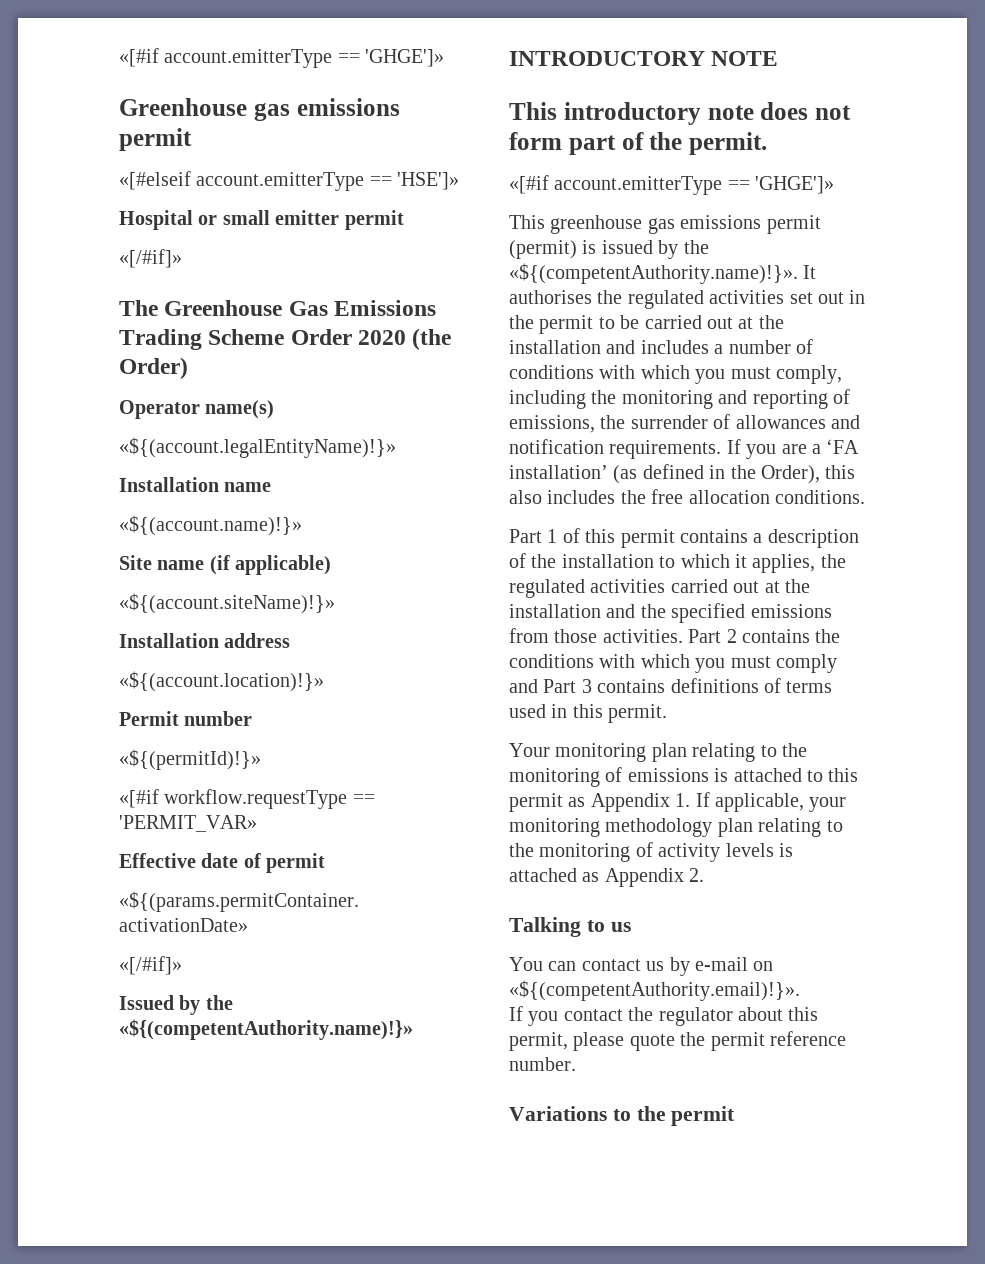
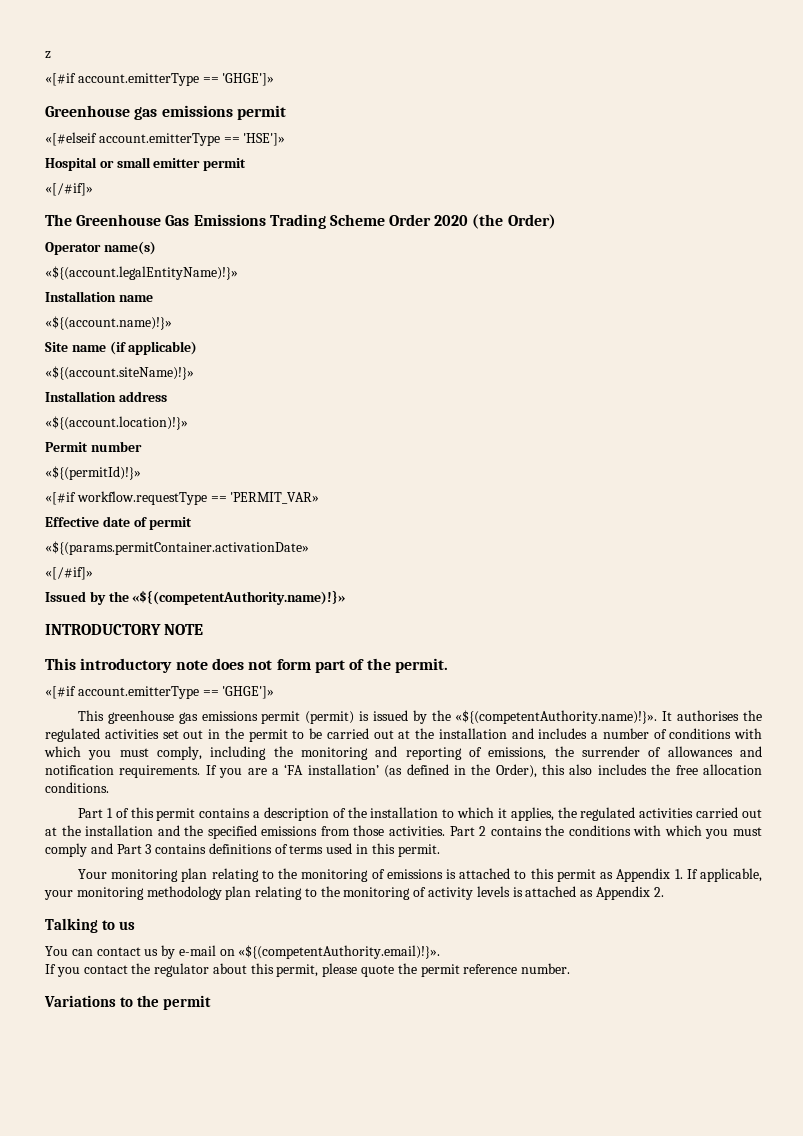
(119, 57) none -> [45,51,51,59] z //

